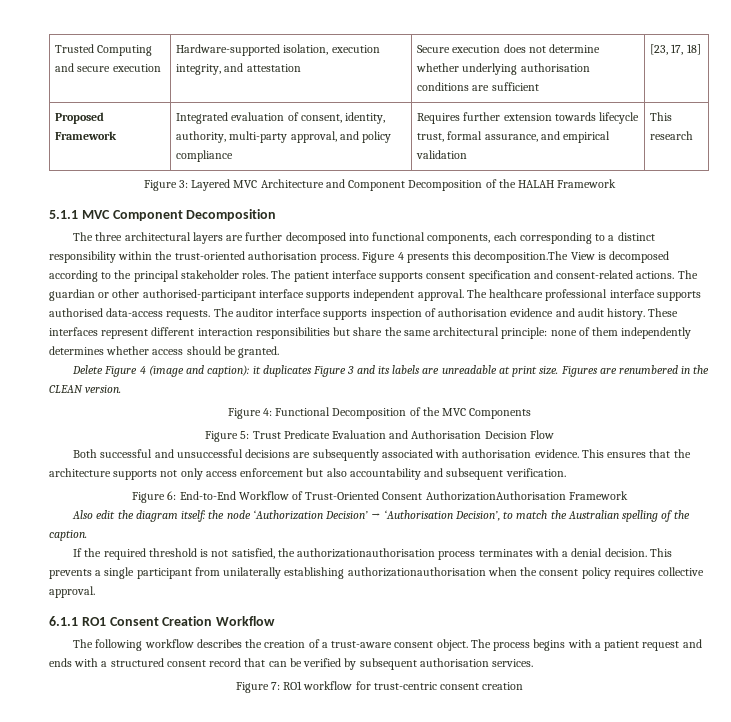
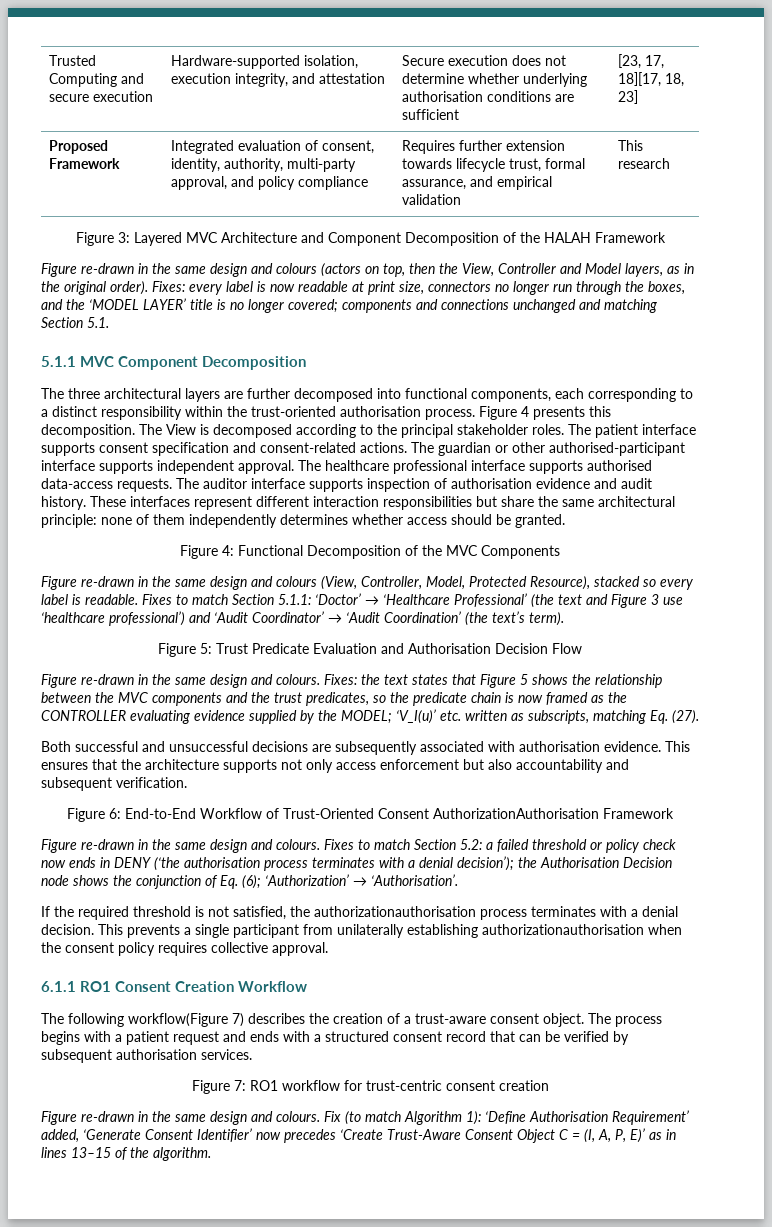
[686,44,701,55] 18] -> [617,72,684,87] [617,90,638,104] 18][17, 18, 23]
(617, 183) none -> [41,263,694,277] [41,281,685,295] [41,298,657,313] [41,317,109,328] // Figure re-drawn in the same design and colours (actors on top, then the View, Controller and Model layers, as in the original order). Fixes: every label is now readable at print size, connectors no longer run through the boxes, and the ‘MODEL LAYER’ title is no longer covered; components and connections unchanged and matching Section 5.1.
[474,251,569,263] decomposition.The -> [41,424,162,438] decomposition. The
[72,365,710,377] [49,385,122,393] // Delete Figure 4 (image and caption): it duplicates Figure 3 and its labels are unreadable at print size. Figures are renumbered in the CLEAN version. -> (565, 521) none
(532, 413) none -> [41,576,693,590] [41,593,683,608] [41,611,564,626] // Figure re-drawn in the same design and colours (View, Controller, Model, Protected Resource), stacked so every label is readable. Fixes to match Section 5.1.1: ‘Doctor’ → ‘Healthcare Professional’ (the text and Figure 3 use ‘healthcare professional’) and ‘Audit Coordinator’ → ‘Audit Coordination’ (the text’s term).
(554, 434) none -> [41,674,662,688] [41,692,627,706] [41,709,699,724] // Figure re-drawn in the same design and colours. Fixes: the text states that Figure 5 shows the relationship between the MVC components and the trust predicates, so the predicate chain is now framed as the CONTROLLER evaluating evidence supplied by the MODEL; ‘V_I(u)’ etc. written as subscripts, matching Eq. (27).
[72,510,690,522] [49,530,87,541] Also edit the diagram itself: the node ‘Authorization Decision’ → ‘Authorisation Decision’, to match the Australian spelling of the caption. -> [41,839,676,853] [41,856,672,871] [41,874,458,889] Figure re-drawn in the same design and colours. Fixes to match Section 5.2: a failed threshold or policy check now ends in DENY (‘the authorisation process terminates with a denial decision’); the Authorisation Decision node shows the conjunction of Eq. (6); ‘Authorization’ → ‘Authorisation’.
[144,639,194,648] workflow -> [128,1013,244,1027] workflow(Figure 7)
(524, 686) none -> [41,1110,689,1125] [41,1128,676,1143] [41,1147,211,1161] // Figure re-drawn in the same design and colours. Fix (to match Algorithm 1): ‘Define Authorisation Requirement’ added, ‘Generate Consent Identifier’ now precedes ‘Create Trust-Aware Consent Object C = (I, A, P, E)’ as in lines 13–15 of the algorithm.

